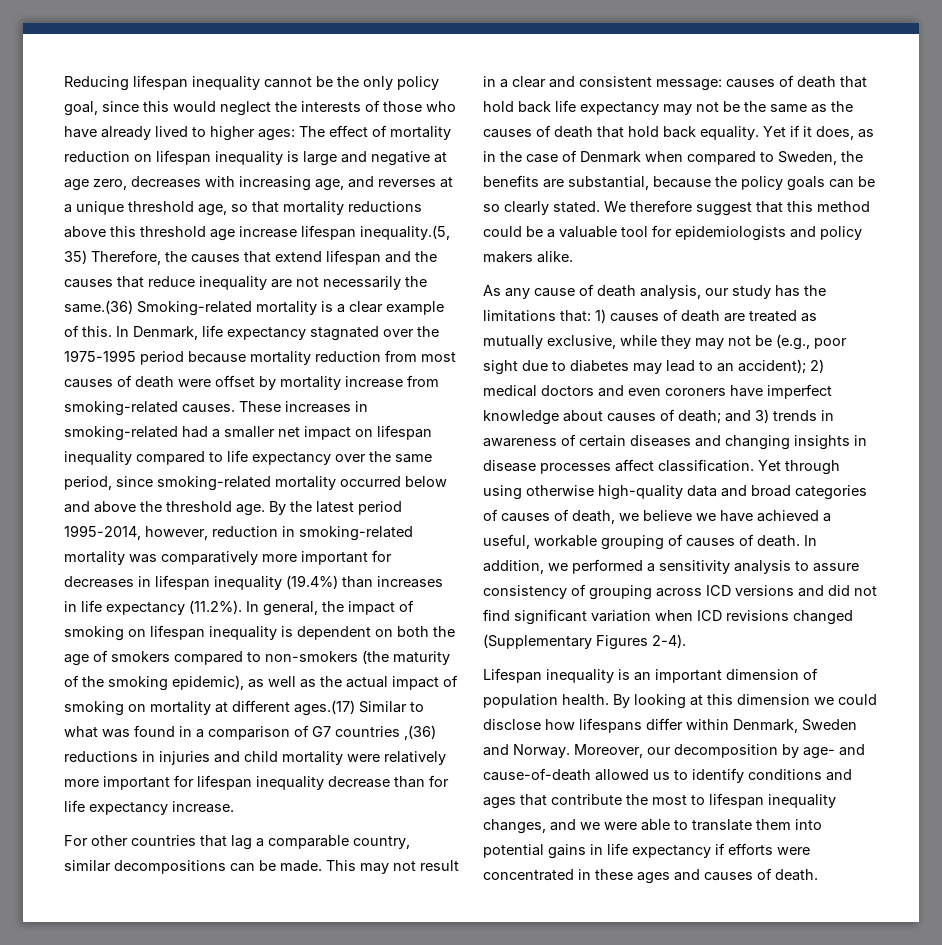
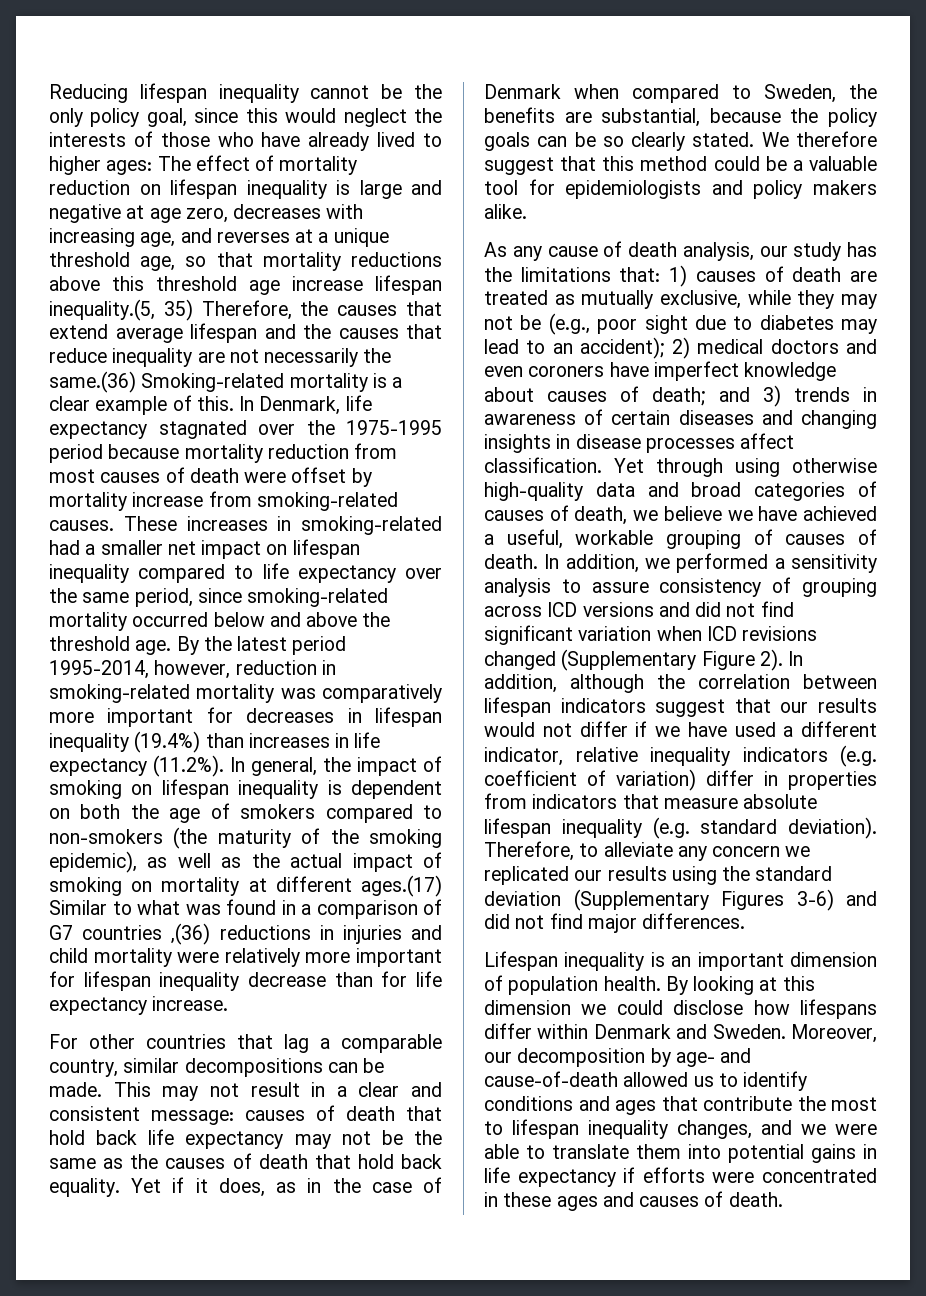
(322, 256) none -> [115,328,183,343] average
[596,634,686,650] Figures 2-4). -> [701,649,804,671] [484,674,877,693] [484,697,877,717] [484,721,877,737] [484,745,877,767] [484,769,877,791] [484,793,818,809] [484,817,877,839] [484,841,811,861] [484,866,833,885] [484,889,877,911] [484,913,746,933] Figure 2). In addition, although the correlation between lifespan indicators suggest that our results would not differ if we have used a different indicator, relative inequality indicators (e.g. coefficient of variation) differ in properties from indicators that measure absolute lifespan inequality (e.g. standard deviation). Therefore, to alleviate any concern we replicated our results using the standard deviation (Supplementary Figures 3-6) and did not find major differences.
[733,719,857,733] [483,744,570,758] Denmark, Sweden and Norway. -> [593,1024,786,1039] Denmark and Sweden.

